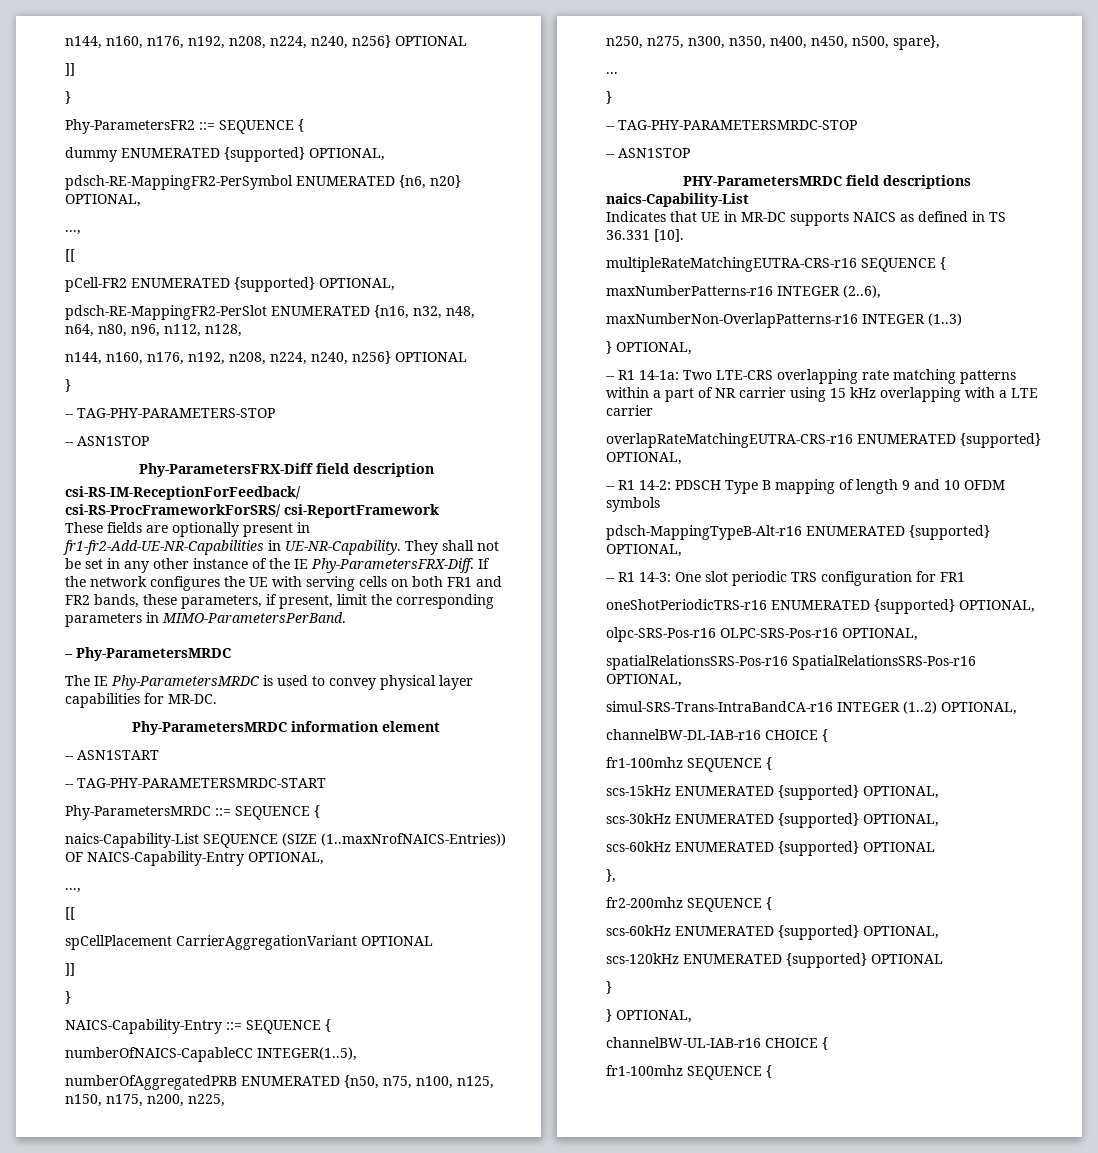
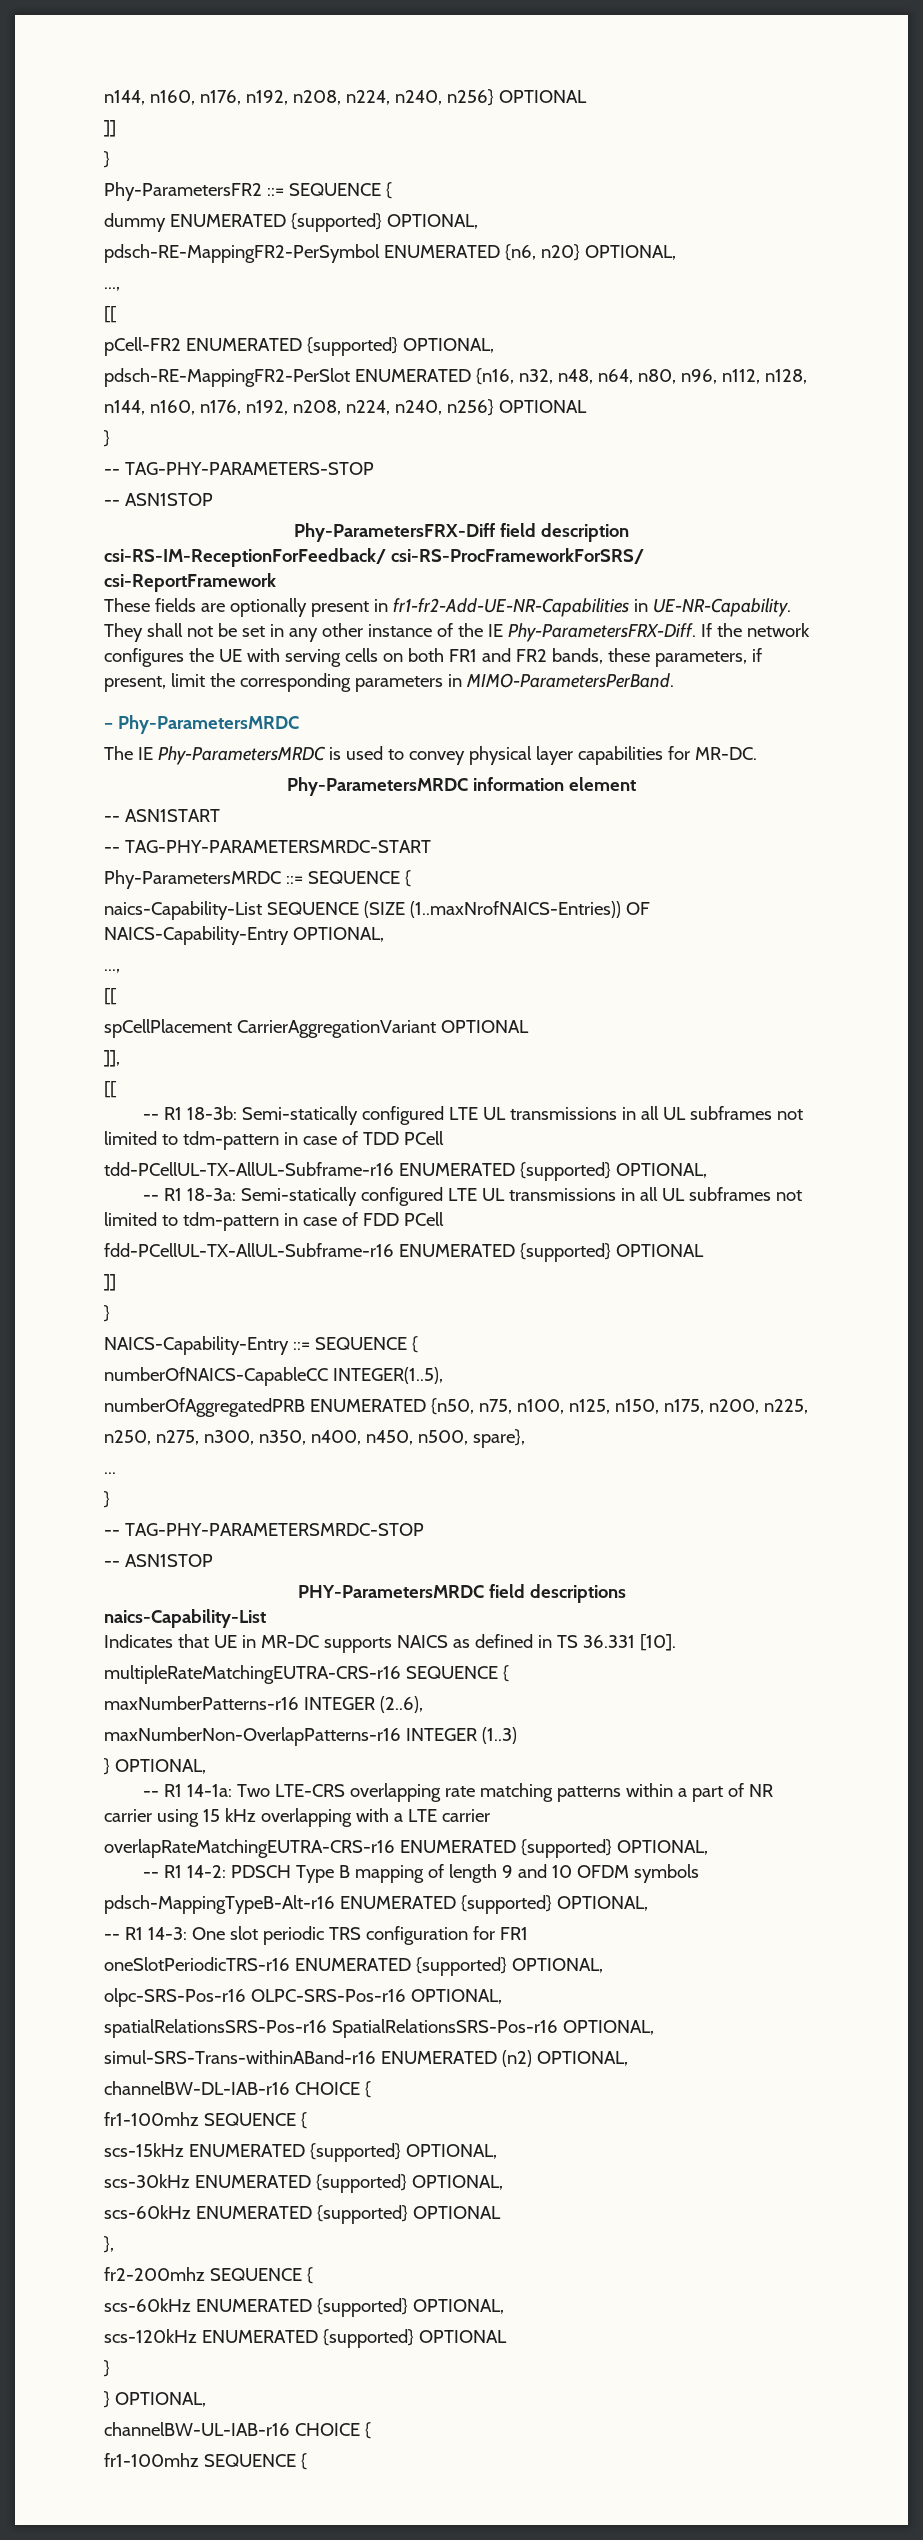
(433, 941) none -> [104,1050,120,1067] [104,1081,117,1098] [143,1106,804,1125] [104,1131,444,1150] [104,1162,707,1181] [143,1187,803,1206] [104,1212,444,1231] [104,1243,704,1262] // ]], // [[ // -- R1 18-3b: Semi-statically configured LTE UL transmissions in all UL subframes not limited to tdm-pattern in case of TDD PCell // tdd-PCellUL-TX-AllUL-Subframe-r16 ENUMERATED {supported} OPTIONAL, // -- R1 18-3a: Semi-statically configured LTE UL transmissions in all UL subframes not limited to tdm-pattern in case of FDD PCell // fdd-PCellUL-TX-AllUL-Subframe-r16 ENUMERATED {supported} OPTIONAL
[606,599,767,610] oneShotPeriodicTRS-r16 -> [104,1957,290,1971] oneSlotPeriodicTRS-r16
[606,701,937,714] simul-SRS-Trans-IntraBandCA-r16 INTEGER (1..2) -> [104,2050,532,2067] simul-SRS-Trans-withinABand-r16 ENUMERATED (n2)

